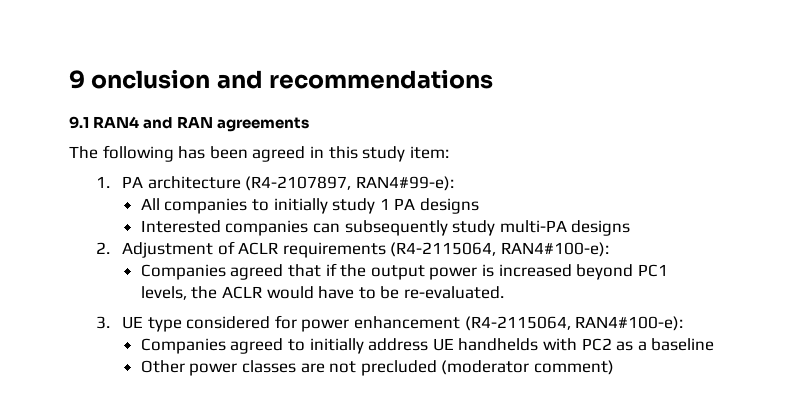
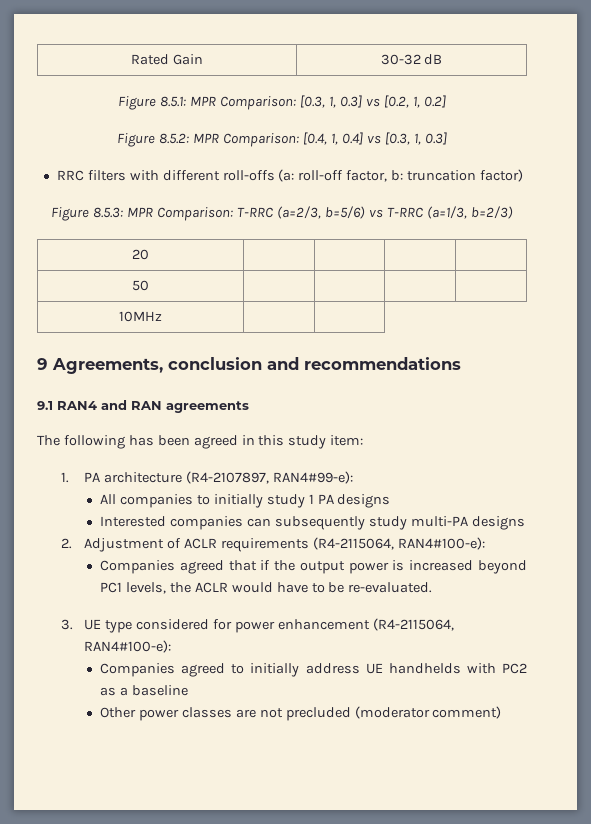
[69,69,211,89] 9 onclusion -> [131,54,203,65] [380,54,443,65] [118,95,446,110] [117,132,447,147] [56,169,524,182] [51,206,513,221] [132,249,149,260] [132,280,149,291] [119,311,162,322] [37,357,262,374] Rated Gain | 30-32 dB // Figure 8.5.1: MPR Comparison: [0.3, 1, 0.3] vs [0.2, 1, 0.2] // Figure 8.5.2: MPR Comparison: [0.4, 1, 0.4] vs [0.3, 1, 0.3] // RRC filters with different roll-offs (a: roll-off factor, b: truncation factor) // Figure 8.5.3: MPR Comparison: T-RRC (a=2/3, b=5/6) vs T-RRC (a=1/3, b=2/3) // 20 | | | | // 50 | | | | // 10MHz | | // 9 Agreements, conclusion

